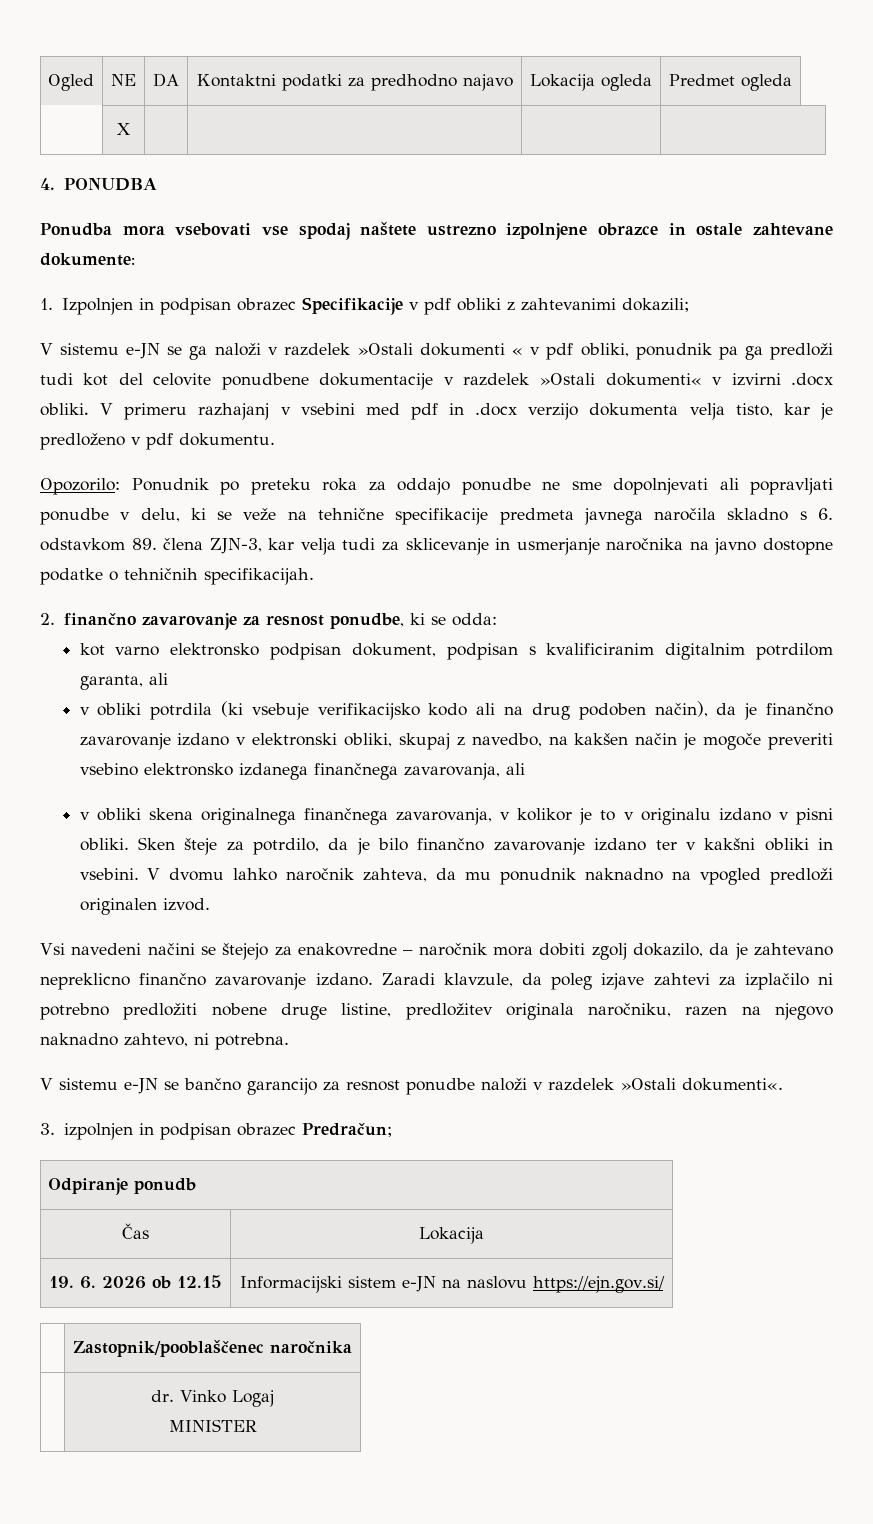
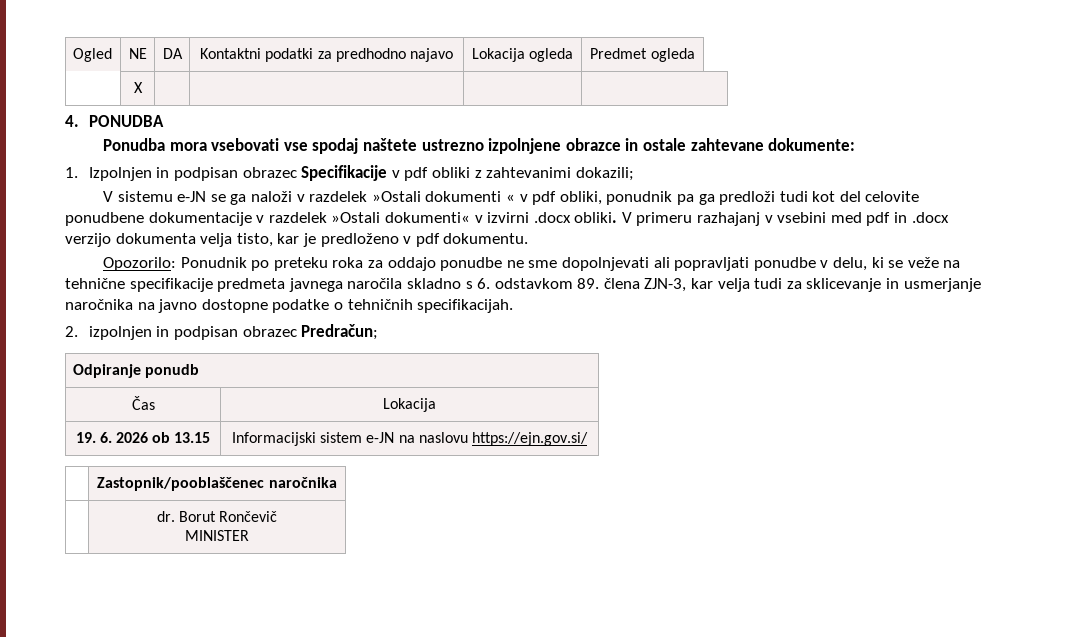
[63,613,497,630] [79,643,834,660] [79,673,168,690] [79,701,833,720] [79,733,834,750] [79,763,525,780] [79,808,834,825] [79,837,834,855] [79,868,834,885] [79,898,210,915] [40,943,834,960] [40,973,833,990] [40,1003,833,1020] [40,1033,289,1050] [40,1078,783,1095] [40,1123,55,1135] finančno zavarovanje za resnost ponudbe, ki se odda: // kot varno elektronsko podpisan dokument, podpisan s kvalificiranim digitalnim potrdilom garanta, ali // v obliki potrdila (ki vsebuje verifikacijsko kodo ali na drug podoben način), da je finančno zavarovanje izdano v elektronski obliki, skupaj z navedbo, na kakšen način je mogoče preveriti vsebino elektronsko izdanega finančnega zavarovanja, ali // v obliki skena originalnega finančnega zavarovanja, v kolikor je to v originalu izdano v pisni obliki. Sken šteje za potrdilo, da je bilo finančno zavarovanje izdano ter v kakšni obliki in vsebini. V dvomu lahko naročnik zahteva, da mu ponudnik naknadno na vpogled predloži originalen izvod. // Vsi navedeni načini se štejejo za enakovredne – naročnik mora dobiti zgolj dokazilo, da je zahtevano nepreklicno finančno zavarovanje izdano. Zaradi klavzule, da poleg izjave zahtevi za izplačilo ni potrebno predložiti nobene druge listine, predložitev originala naročniku, razen na njegovo naknadno zahtevo, ni potrebna. // V sistemu e-JN se bančno garancijo za resnost ponudbe naloži v razdelek »Ostali dokumenti«. // 3. -> (78, 331) none
[177,1275,222,1288] 12.15 -> [174,432,211,443] 13.15
[179,1390,275,1407] Vinko Logaj -> [179,511,278,522] Borut Rončevič

